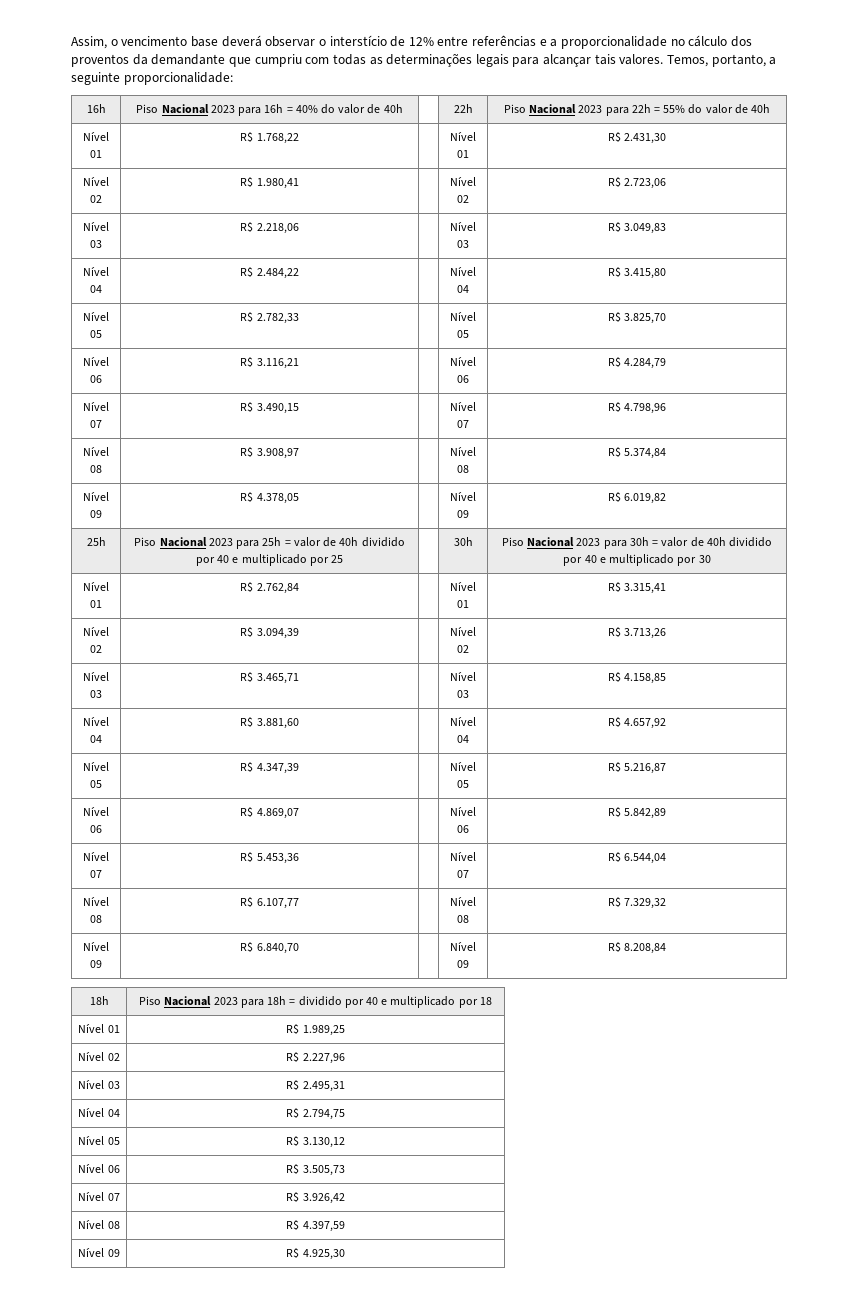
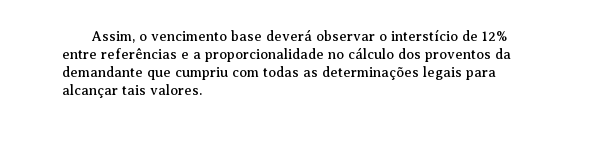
[667,54,777,67] [71,72,233,85] [86,104,106,113] [136,104,403,116] [453,104,473,113] [503,104,771,116] [83,132,109,141] [90,150,102,158] [240,132,299,144] [450,132,476,141] [457,150,469,158] [607,132,667,144] [83,177,109,186] [90,195,102,203] [240,177,299,189] [450,177,476,186] [457,195,469,203] [607,177,667,189] [83,222,109,231] [90,240,102,248] [240,222,299,234] [450,222,476,231] [457,240,469,248] [607,222,667,234] [83,267,109,276] [90,285,102,293] [240,267,299,279] [450,267,476,276] [457,285,469,293] [607,267,667,279] [83,312,109,321] [90,330,102,338] [240,312,299,324] [450,312,476,321] [457,330,469,338] [607,312,667,324] [83,357,109,366] [90,375,102,383] [240,357,299,369] [450,357,476,366] [457,375,469,383] [607,357,667,369] [83,402,109,411] [90,420,102,428] [240,402,299,414] [450,402,476,411] [457,420,469,428] [607,402,667,414] [83,447,109,456] [90,465,102,473] [240,447,299,459] [450,447,476,456] [457,465,469,473] [607,447,667,459] [83,492,109,501] [90,510,102,518] [240,492,299,504] [450,492,476,501] [457,510,469,518] [607,492,667,504] [86,537,106,546] [134,537,405,549] [195,554,344,566] [453,537,473,546] [501,537,773,549] [563,554,711,566] [83,582,109,591] [90,600,102,608] [240,582,299,594] [450,582,476,591] [457,600,469,608] [607,582,667,594] [83,627,109,636] [90,645,102,653] [240,627,299,639] [450,627,476,636] [457,645,469,653] [607,627,667,639] [83,672,109,681] [90,690,102,698] [240,672,299,684] [450,672,476,681] [457,690,469,698] [607,672,667,684] [83,717,109,726] [90,735,102,743] [240,717,299,729] [450,717,476,726] [457,735,469,743] [607,717,667,729] [83,762,109,771] [90,780,102,788] [240,762,299,774] [450,762,476,771] [457,780,469,788] [607,762,667,774] [83,807,109,816] [90,825,102,833] [240,807,299,819] [450,807,476,816] [457,825,469,833] [607,807,667,819] [83,852,109,861] [90,870,102,878] [240,852,299,864] [450,852,476,861] [457,870,469,878] [607,852,667,864] [83,897,109,906] [90,915,102,923] [240,897,299,909] [450,897,476,906] [457,915,469,923] [607,897,667,909] [83,942,109,951] [90,960,102,968] [240,942,299,954] [450,942,476,951] [457,960,469,968] [607,942,667,954] [89,996,109,1005] [139,996,492,1008] [78,1024,120,1033] [286,1024,345,1036] [78,1052,120,1061] [286,1052,345,1064] [78,1080,120,1089] [286,1080,345,1092] [78,1108,120,1117] [286,1108,345,1120] [78,1136,120,1145] [286,1136,345,1148] [78,1164,120,1173] [286,1164,345,1176] [78,1192,120,1201] [286,1192,345,1204] [78,1220,120,1229] [286,1220,345,1232] [78,1248,120,1257] [286,1248,345,1260] Temos, portanto, a seguinte proporcionalidade: // 16h | Piso Nacional 2023 para 16h = 40% do valor de 40h | | 22h | Piso Nacional 2023 para 22h = 55% do valor de 40h // Nível 01 | R$ 1.768,22 | | Nível 01 | R$ 2.431,30 // Nível 02 | R$ 1.980,41 | | Nível 02 | R$ 2.723,06 // Nível 03 | R$ 2.218,06 | | Nível 03 | R$ 3.049,83 // Nível 04 | R$ 2.484,22 | | Nível 04 | R$ 3.415,80 // Nível 05 | R$ 2.782,33 | | Nível 05 | R$ 3.825,70 // Nível 06 | R$ 3.116,21 | | Nível 06 | R$ 4.284,79 // Nível 07 | R$ 3.490,15 | | Nível 07 | R$ 4.798,96 // Nível 08 | R$ 3.908,97 | | Nível 08 | R$ 5.374,84 // Nível 09 | R$ 4.378,05 | | Nível 09 | R$ 6.019,82 // 25h | Piso Nacional 2023 para 25h = valor de 40h dividido por 40 e multiplicado por 25 | | 30h | Piso Nacional 2023 para 30h = valor de 40h dividido por 40 e multiplicado por 30 // Nível 01 | R$ 2.762,84 | | Nível 01 | R$ 3.315,41 // Nível 02 | R$ 3.094,39 | | Nível 02 | R$ 3.713,26 // Nível 03 | R$ 3.465,71 | | Nível 03 | R$ 4.158,85 // Nível 04 | R$ 3.881,60 | | Nível 04 | R$ 4.657,92 // Nível 05 | R$ 4.347,39 | | Nível 05 | R$ 5.216,87 // Nível 06 | R$ 4.869,07 | | Nível 06 | R$ 5.842,89 // Nível 07 | R$ 5.453,36 | | Nível 07 | R$ 6.544,04 // Nível 08 | R$ 6.107,77 | | Nível 08 | R$ 7.329,32 // Nível 09 | R$ 6.840,70 | | Nível 09 | R$ 8.208,84 // 18h | Piso Nacional 2023 para 18h = dividido por 40 e multiplicado por 18 // Nível 01 | R$ 1.989,25 // Nível 02 | R$ 2.227,96 // Nível 03 | R$ 2.495,31 // Nível 04 | R$ 2.794,75 // Nível 05 | R$ 3.130,12 // Nível 06 | R$ 3.505,73 // Nível 07 | R$ 3.926,42 // Nível 08 | R$ 4.397,59 // Nível 09 | R$ 4.925,30 -> (202, 89) none

